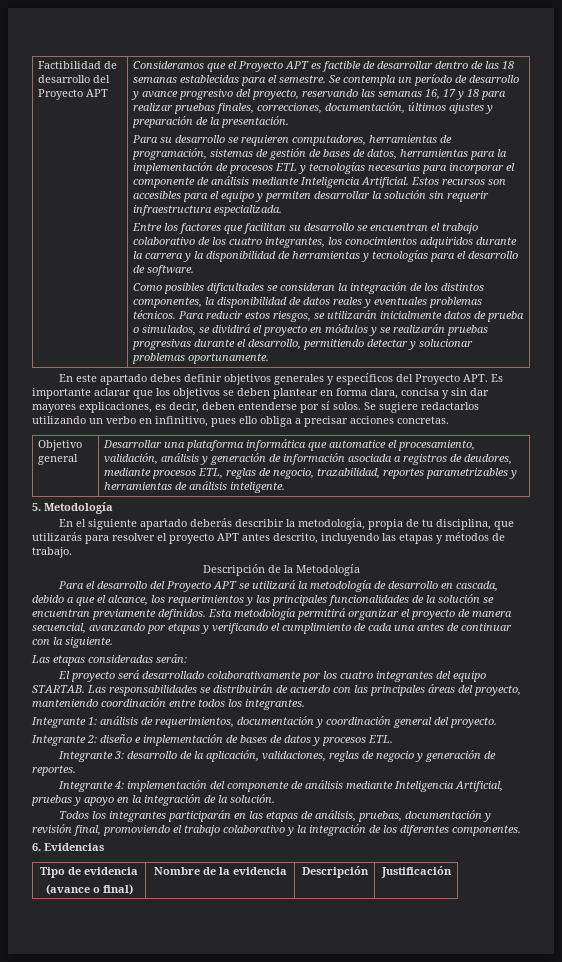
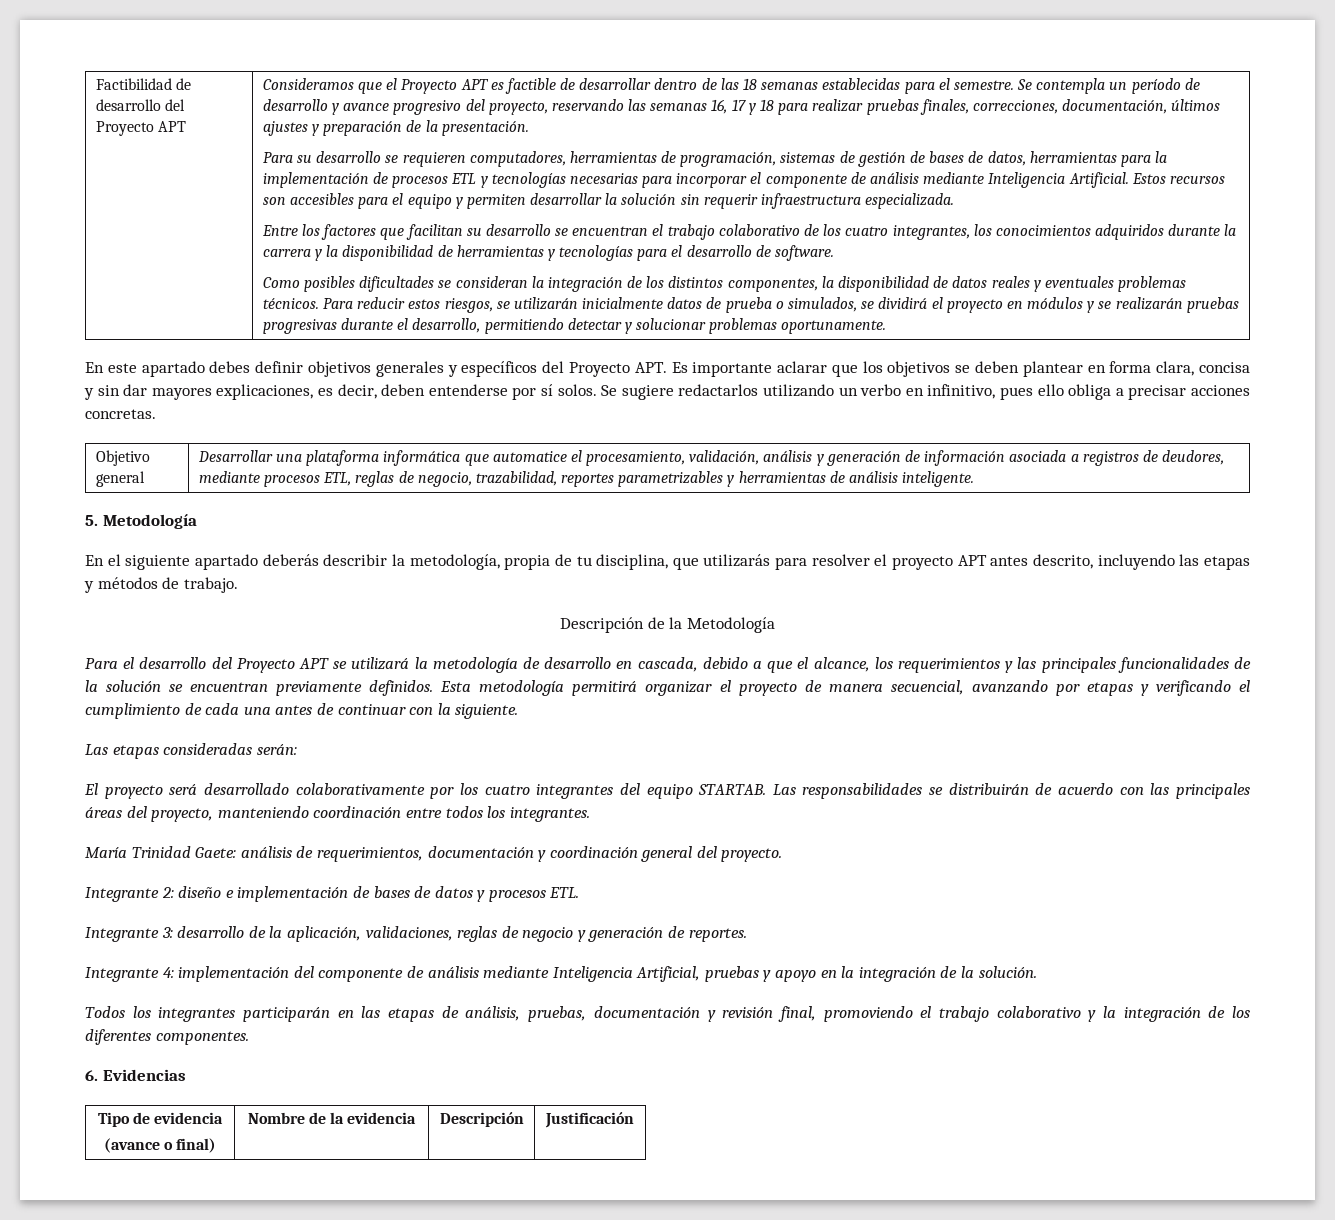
[31,717,97,728] Integrante 1: -> [85,846,237,858] María Trinidad Gaete:

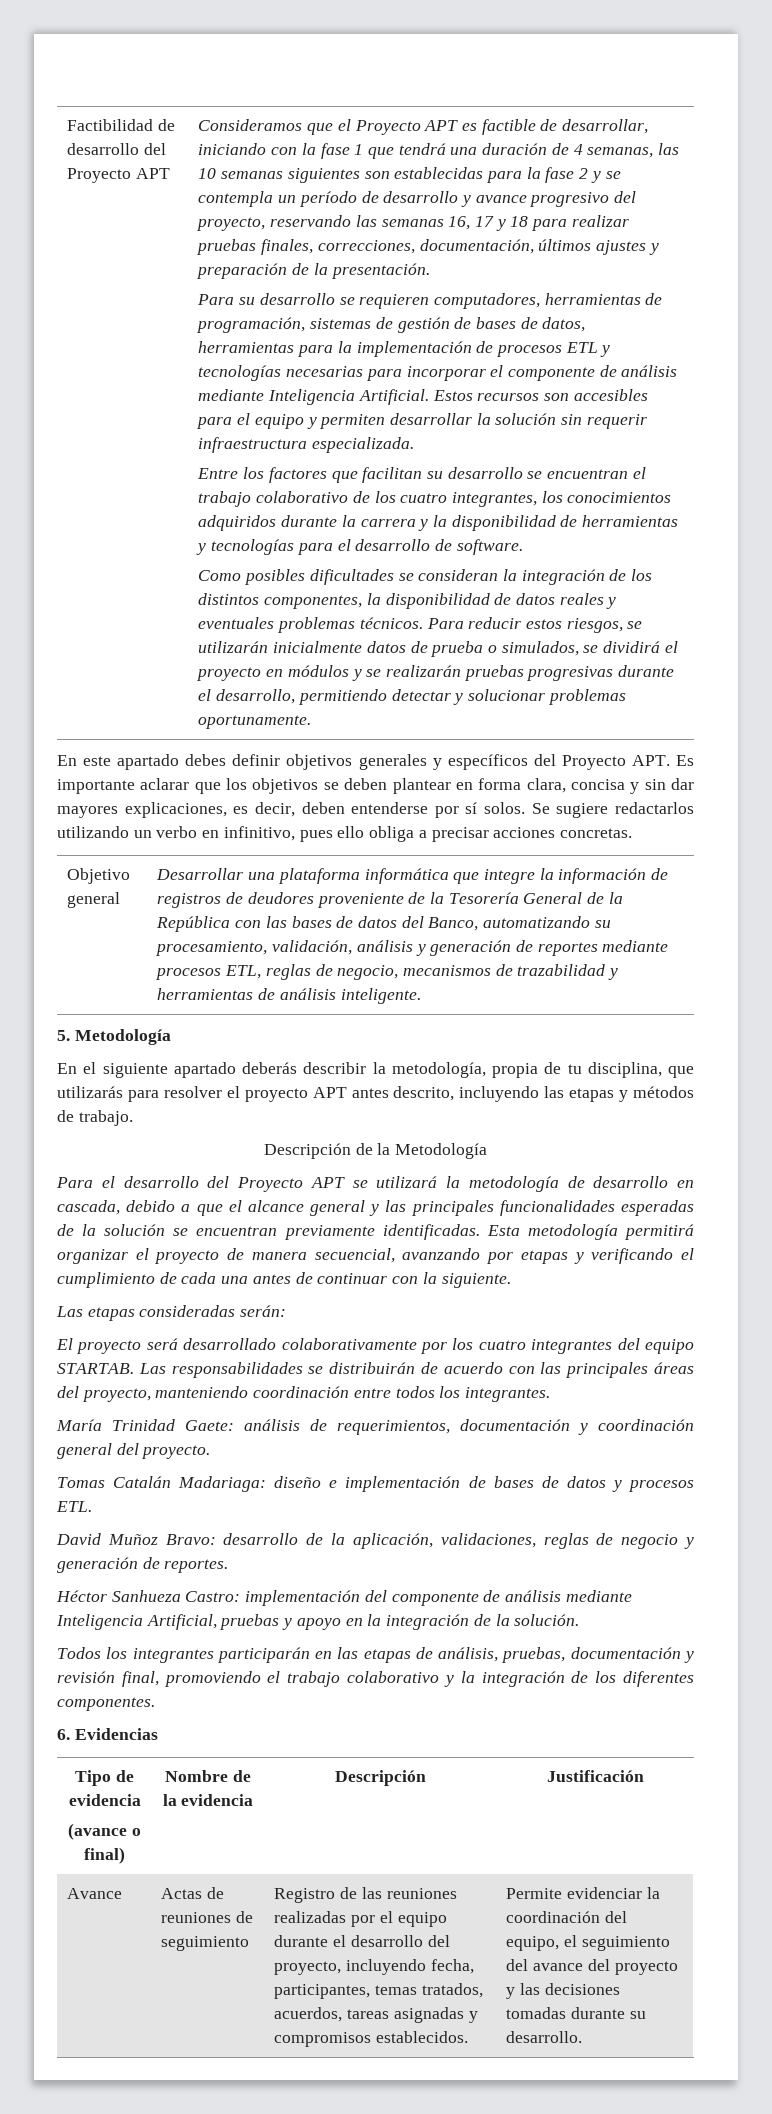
[579,78,1033,94] desarrollar dentro de las 18 semanas establecidas para el semestre. Se -> [562,119,649,134] [198,143,680,159] [198,167,621,183] desarrollar, iniciando con la fase 1 que tendrá una duración de 4 semanas, las 10 semanas siguientes son establecidas para la fase 2 y se
[492,450,582,462] automatice el -> [483,868,669,884] [157,892,623,908] [156,916,611,932] integre la información de registros de deudores proveniente de la Tesorería General de la República con las bases de datos del Banco, automatizando su
[924,450,1225,466] información asociada a registros de deudores, -> [537,942,598,956] reportes
[475,471,724,487] trazabilidad, reportes parametrizables -> [402,964,606,976] mecanismos de trazabilidad
[813,657,1001,673] alcance, los requerimientos -> [247,1200,366,1216] alcance general
(1229, 665) none -> [621,1200,694,1216] esperadas
[369,680,434,696] definidos. -> [382,1224,480,1240] identificadas.
[85,887,174,902] Integrante 2: -> [57,1476,267,1492] Tomas Catalán Madariaga:
[85,927,173,942] Integrante 3: -> [56,1533,216,1545] David Muñoz Bravo:
[85,967,174,982] Integrante 4: -> [56,1590,241,1602] Héctor Sanhueza Castro:
(634, 1120) none -> [67,1888,123,1899] [161,1887,225,1899] [161,1911,254,1923] [161,1936,250,1951] [274,1887,457,1903] [274,1911,447,1927] [274,1935,450,1947] [274,1959,474,1975] [274,1983,483,1999] [274,2007,478,2023] [274,2031,469,2047] [506,1887,660,1899] [506,1911,628,1923] [506,1935,670,1951] [506,1959,678,1975] [506,1983,620,1999] [506,2007,646,2019] [506,2031,583,2043] // Avance | Actas de reuniones de seguimiento | Registro de las reuniones realizadas por el equipo durante el desarrollo del proyecto, incluyendo fecha, participantes, temas tratados, acuerdos, tareas asignadas y compromisos establecidos. | Permite evidenciar la coordinación del equipo, el seguimiento del avance del proyecto y las decisiones tomadas durante su desarrollo.

